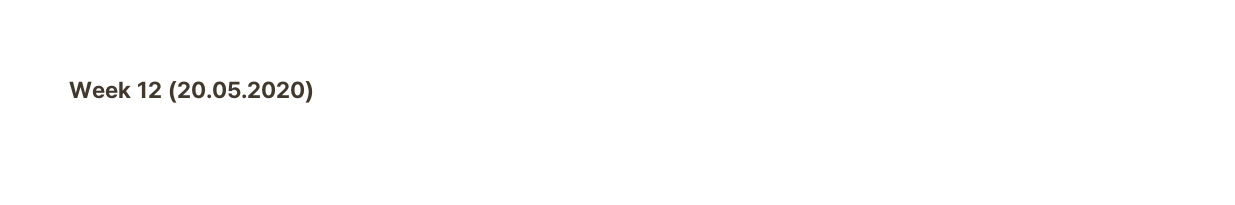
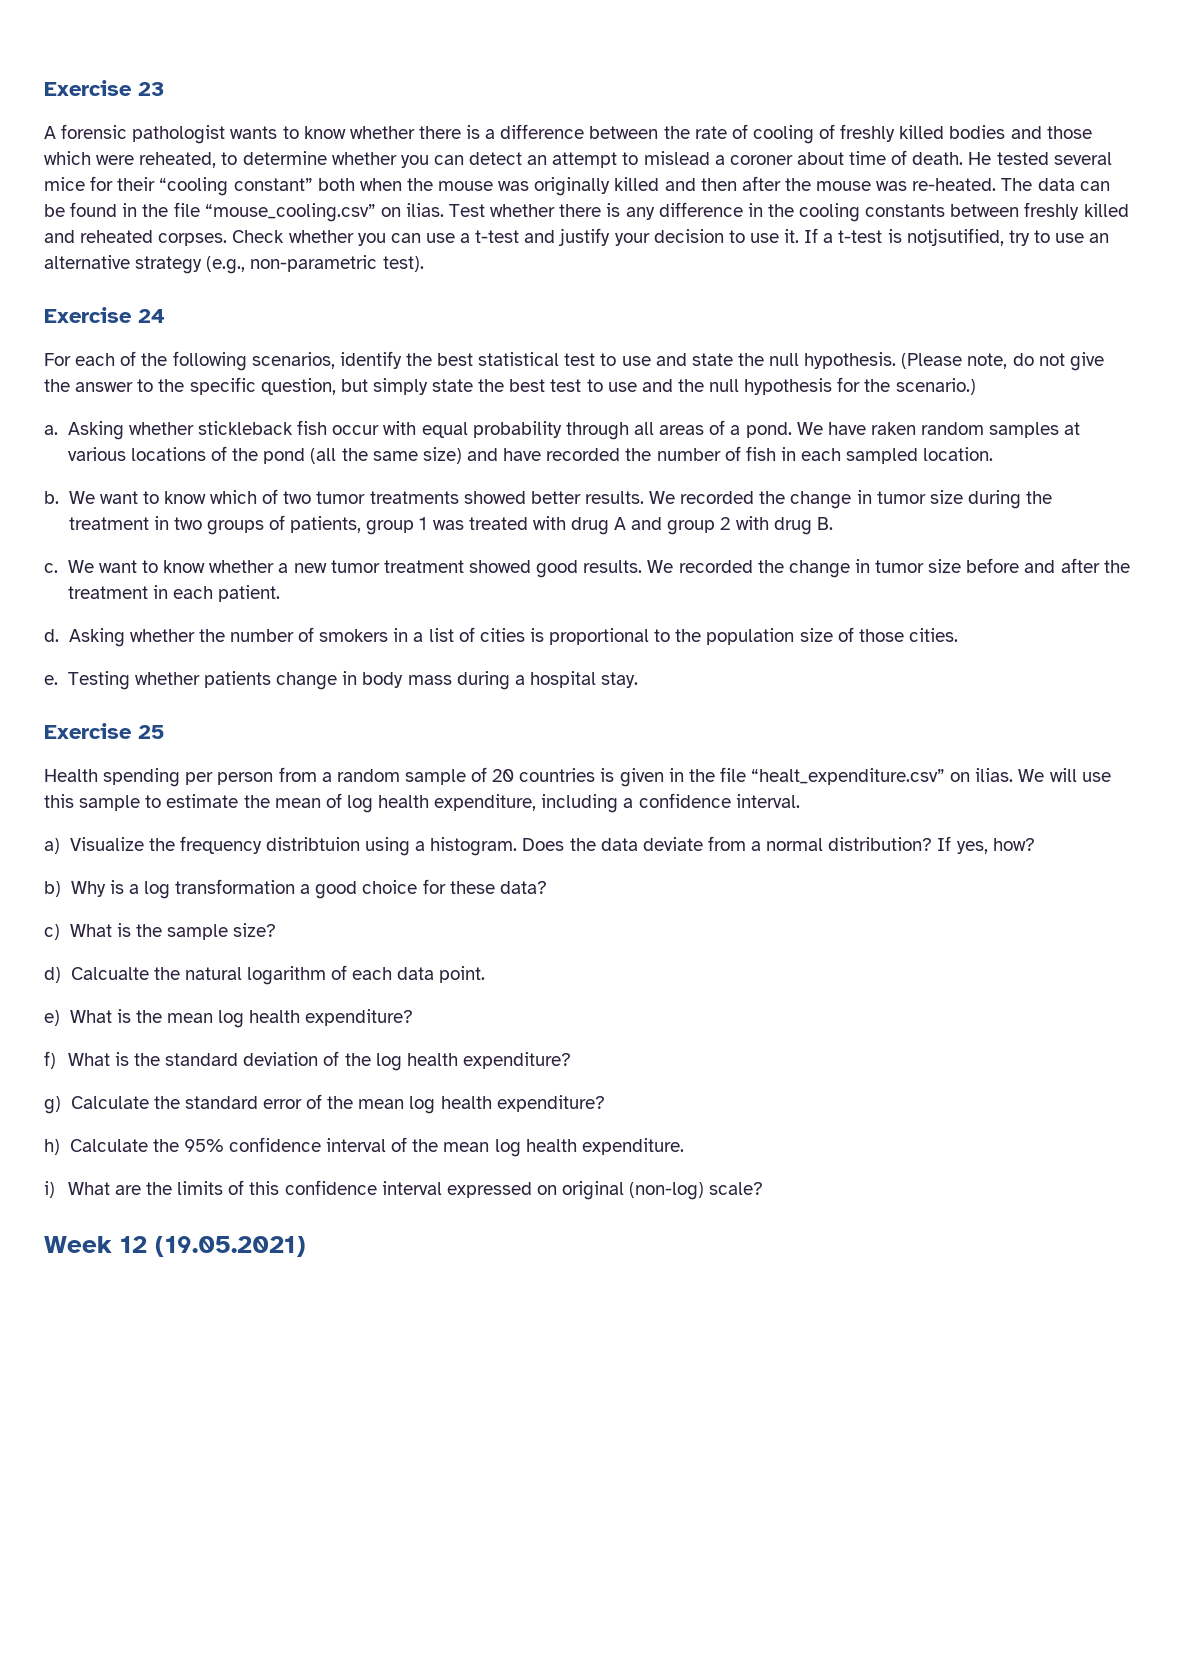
(69, 90) none -> [44,80,164,96] [44,124,1092,144] [44,150,1112,168] [44,176,1110,196] [44,202,1129,222] [44,228,1110,246] [44,255,424,274] [44,307,165,323] [44,351,1104,371] [44,377,976,395] [44,420,1081,440] [67,446,994,464] [44,489,1053,509] [68,515,833,535] [44,558,1130,578] [67,585,281,602] [44,627,958,647] [44,671,639,690] [44,723,164,739] [44,767,1111,787] [44,793,800,813] [44,836,1035,856] [44,879,547,899] [44,923,277,940] [44,965,486,985] [44,1009,414,1028] [44,1051,572,1071] [44,1094,605,1114] [44,1137,684,1157] [44,1180,764,1200] Exercise 23 // A forensic pathologist wants to know whether there is a difference between the rate of cooling of freshly killed bodies and those which were reheated, to determine whether you can detect an attempt to mislead a coroner about time of death. He tested several mice for their “cooling constant” both when the mouse was originally killed and then after the mouse was re-heated. The data can be found in the file “mouse_cooling.csv” on ilias. Test whether there is any difference in the cooling constants between freshly killed and reheated corpses. Check whether you can use a t-test and justify your decision to use it. If a t-test is notjsutified, try to use an alternative strategy (e.g., non-parametric test). // Exercise 24 // For each of the following scenarios, identify the best statistical test to use and state the null hypothesis. (Please note, do not give the answer to the specific question, but simply state the best test to use and the null hypothesis for the scenario.) // a. Asking whether stickleback fish occur with equal probability through all areas of a pond. We have raken random samples at various locations of the pond (all the same size) and have recorded the number of fish in each sampled location. // b. We want to know which of two tumor treatments showed better results. We recorded the change in tumor size during the treatment in two groups of patients, group 1 was treated with drug A and group 2 with drug B. // c. We want to know whether a new tumor treatment showed good results. We recorded the change in tumor size before and after the treatment in each patient. // d. Asking whether the number of smokers in a list of cities is proportional to the population size of those cities. // e. Testing whether patients change in body mass during a hospital stay. // Exercise 25 // Health spending per person from a random sample of 20 countries is given in the file “healt_expenditure.csv” on ilias. We will use this sample to estimate the mean of log health expenditure, including a confidence interval. // a) Visualize the frequency distribtuion using a histogram. Does the data deviate from a normal distribution? If yes, how? // b) Why is a log transformation a good choice for these data? // c) What is the sample size? // d) Calcualte the natural logarithm of each data point. // e) What is the mean log health expenditure? // f) What is the standard deviation of the log health expenditure? // g) Calculate the standard error of the mean log health expenditure? // h) Calculate the 95% confidence interval of the mean log health expenditure. // i) What are the limits of this confidence interval expressed on original (non-log) scale? //
[168,81,315,103] (20.05.2020) -> [155,1236,306,1257] (19.05.2021)

